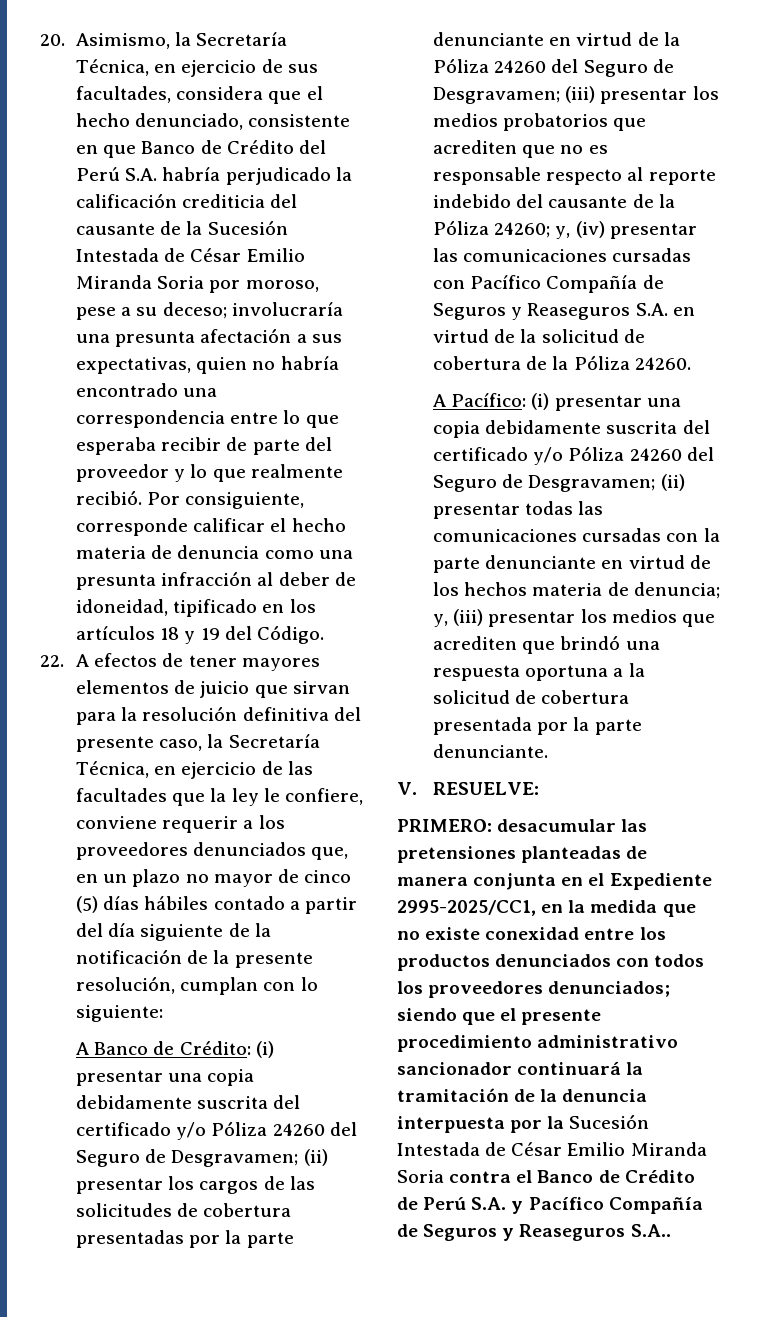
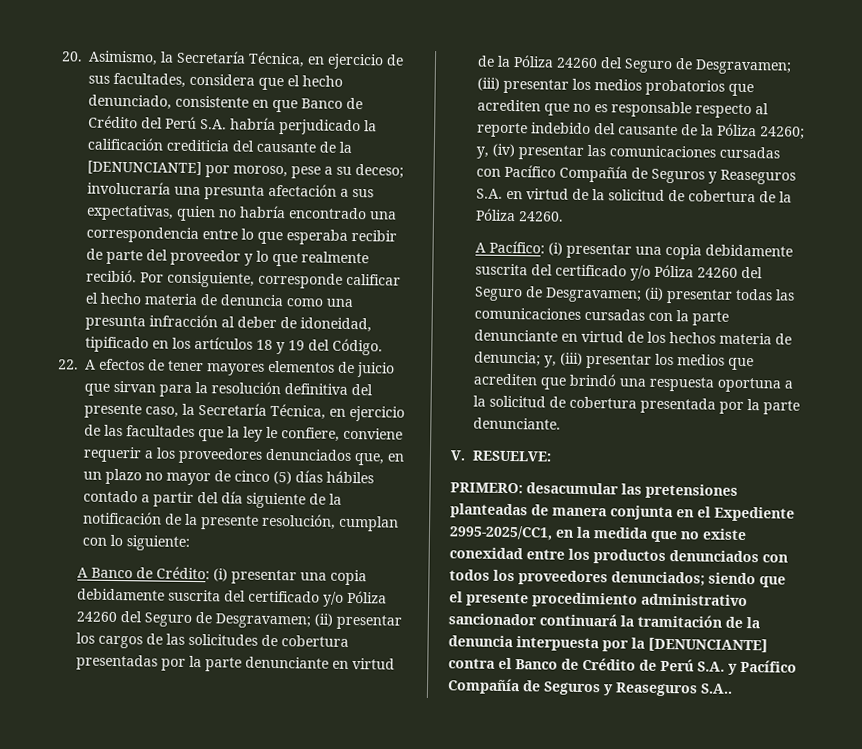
[207,220,288,235] [76,248,305,262] [76,275,205,289] Sucesión Intestada de César Emilio Miranda Soria -> [87,160,202,176] [DENUNCIANTE]
[569,1114,650,1129] [397,1142,707,1156] [397,1170,444,1183] Sucesión Intestada de César Emilio Miranda Soria -> [648,637,768,653] [DENUNCIANTE]

